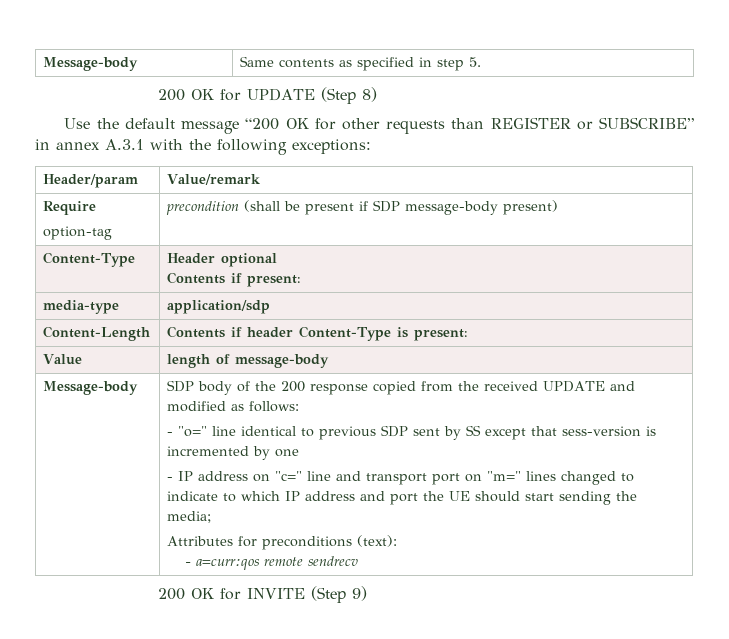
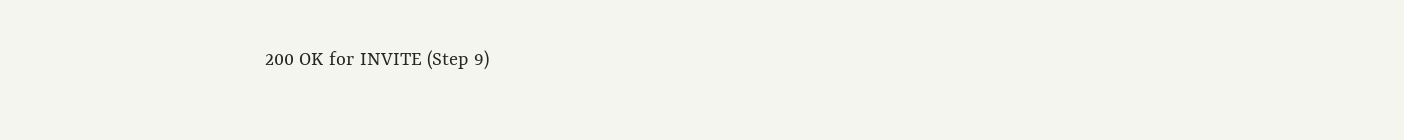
[43,57,139,71] [240,56,482,71] [157,87,377,104] [64,117,694,134] [35,139,371,155] [43,174,139,188] [167,174,262,185] [43,201,97,215] [43,226,113,240] [166,200,559,215] [43,252,136,267] [167,253,278,267] [167,272,302,287] [43,300,120,314] [167,300,271,314] [43,326,151,341] [167,326,469,341] [43,354,83,365] [167,354,330,368] [43,381,139,395] [167,380,636,395] [167,401,300,412] [167,425,657,440] [167,446,300,460] [167,471,635,485] [167,491,638,505] [167,511,212,523] [167,535,398,550] [185,556,359,570] Message-body | Same contents as specified in step 5. // 200 OK for UPDATE (Step 8) // Use the default message “200 OK for other requests than REGISTER or SUBSCRIBE” in annex A.3.1 with the following exceptions: // Header/param | Value/remark // Require // option-tag | precondition (shall be present if SDP message-body present) // Content-Type | Header optional // Contents if present: // media-type | application/sdp // Content-Length | Contents if header Content-Type is present: // Value | length of message-body // Message-body | SDP body of the 200 response copied from the received UPDATE and modified as follows: // - "o=" line identical to previous SDP sent by SS except that sess-version is incremented by one // - IP address on "c=" line and transport port on "m=" lines changed to indicate to which IP address and port the UE should start sending the media; // Attributes for preconditions (text): // - a=curr:qos remote sendrecv // -> (264, 59) none

